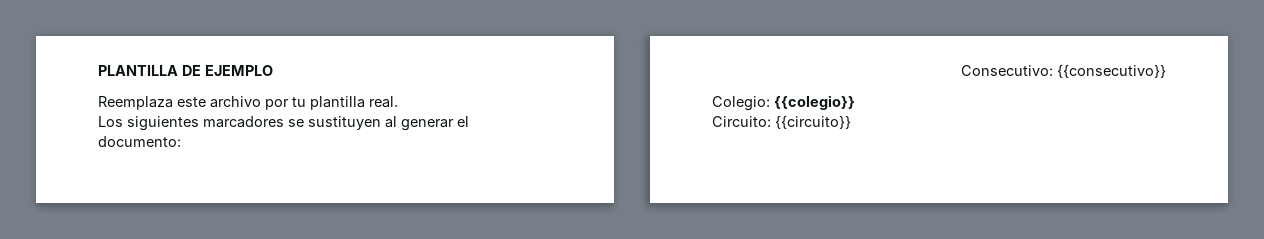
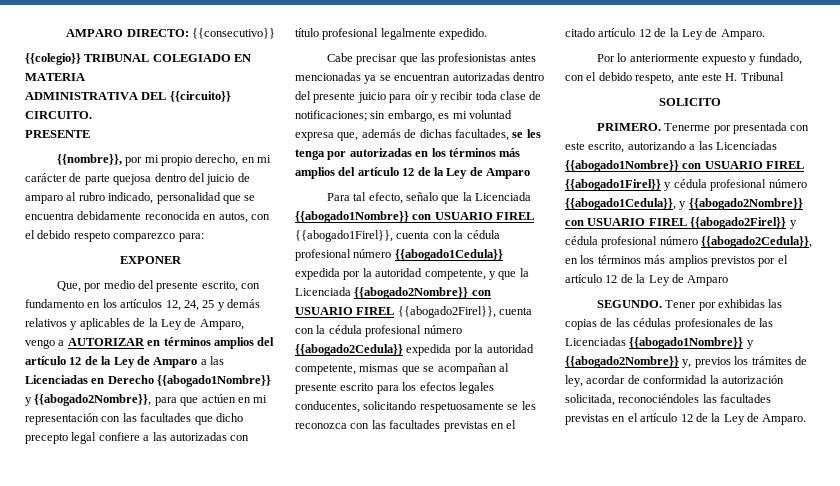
[98,65,273,76] [98,96,398,110] [98,116,469,131] [98,136,181,147] [961,65,1053,76] PLANTILLA DE EJEMPLO // Reemplaza este archivo por tu plantilla real. // Los siguientes marcadores se sustituyen al generar el documento: // Consecutivo: -> [66,29,189,37] AMPARO DIRECTO:
[712,96,770,111] Colegio: -> (275, 33) none
[712,115,851,129] // Circuito: {{circuito}} -> [84,54,252,62] [25,73,85,81] [25,91,231,102] [25,111,92,119] [25,130,90,138] [56,154,272,166] [25,173,250,185] [25,192,256,204] [25,211,270,223] [25,230,204,242] [119,256,182,264] [56,280,261,292] [25,299,260,311] [25,318,244,330] [25,337,275,349] [25,356,224,368] [25,375,272,387] [25,394,268,406] [25,413,243,425] [25,432,250,444] [295,28,488,40] [326,53,536,65] [295,72,544,84] [295,91,542,103] [295,110,512,122] [295,129,541,141] [295,148,521,160] [295,167,530,179] [326,192,532,204] [295,211,535,223] [295,230,500,242] [295,249,503,261] [295,268,529,280] [295,287,491,299] [295,306,533,318] [295,325,462,337] [295,344,534,356] [295,363,509,375] [295,382,494,394] [295,401,536,413] [295,420,517,432] [565,28,765,40] [596,53,802,65] [565,72,784,84] [659,98,721,106] [596,122,810,134] [565,141,777,153] [565,160,805,172] [565,179,807,191] [565,198,803,210] [565,217,797,229] [565,236,813,248] [565,255,788,267] [565,274,729,286] [596,299,783,311] [565,318,774,330] [565,337,754,349] [565,356,807,368] [565,375,784,387] [565,394,772,406] [565,413,807,425] TRIBUNAL COLEGIADO EN MATERIA // ADMINISTRATIVA DEL {{circuito}} CIRCUITO. // PRESENTE // {{nombre}}, por mi propio derecho, en mi carácter de parte quejosa dentro del juicio de amparo al rubro indicado, personalidad que se encuentra debidamente reconocida en autos, con el debido respeto comparezco para: // EXPONER // Que, por medio del presente escrito, con fundamento en los artículos 12, 24, 25 y demás relativos y aplicables de la Ley de Amparo, vengo a AUTORIZAR en términos amplios del artículo 12 de la Ley de Amparo a las Licenciadas en Derecho {{abogado1Nombre}} y {{abogado2Nombre}}, para que actúen en mi representación con las facultades que dicho precepto legal confiere a las autorizadas con título profesional legalmente expedido. // Cabe precisar que las profesionistas antes mencionadas ya se encuentran autorizadas dentro del presente juicio para oír y recibir toda clase de notificaciones; sin embargo, es mi voluntad expresa que, además de dichas facultades, se les tenga por autorizadas en los términos más amplios del artículo 12 de la Ley de Amparo // Para tal efecto, señalo que la Licenciada {{abogado1Nombre}} con USUARIO FIREL {{abogado1Firel}}, cuenta con la cédula profesional número {{abogado1Cedula}} expedida por la autoridad competente, y que la Licenciada {{abogado2Nombre}} con USUARIO FIREL {{abogado2Firel}}, cuenta con la cédula profesional número {{abogado2Cedula}} expedida por la autoridad competente, mismas que se acompañan al presente escrito para los efectos legales conducentes, solicitando respetuosamente se les reconozca con las facultades previstas en el citado artículo 12 de la Ley de Amparo. // Por lo anteriormente expuesto y fundado, con el debido respeto, ante este H. Tribunal // SOLICITO // PRIMERO. Tenerme por presentada con este escrito, autorizando a las Licenciadas {{abogado1Nombre}} con USUARIO FIREL {{abogado1Firel}} y cédula profesional número {{abogado1Cedula}}, y {{abogado2Nombre}} con USUARIO FIREL {{abogado2Firel}} y cédula profesional número {{abogado2Cedula}}, en los términos más amplios previstos por el artículo 12 de la Ley de Amparo // SEGUNDO. Tener por exhibidas las copias de las cédulas profesionales de las Licenciadas {{abogado1Nombre}} y {{abogado2Nombre}} y, previos los trámites de ley, acordar de conformidad la autorización solicitada, reconociéndoles las facultades previstas en el artículo 12 de la Ley de Amparo.

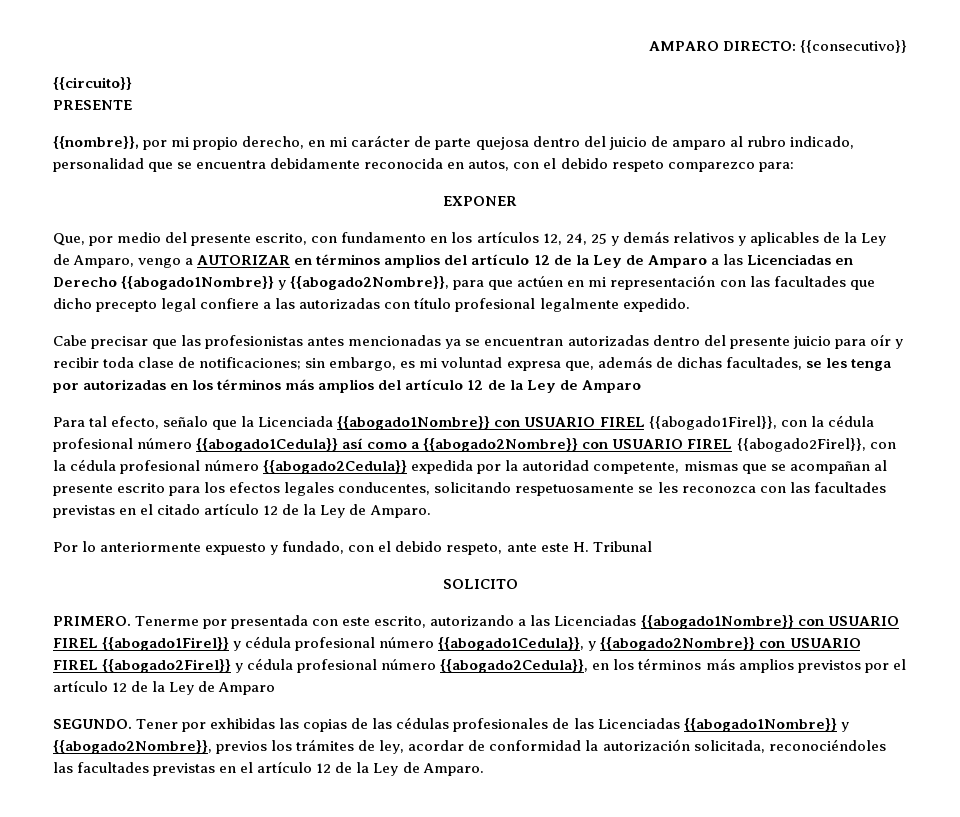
[25,53,252,65] [25,73,85,81] [25,92,167,100] {{colegio}} TRIBUNAL COLEGIADO EN MATERIA // ADMINISTRATIVA DEL -> (907, 46) none
[25,111,92,119] CIRCUITO. -> (132, 83) none
[396,231,430,239] cuenta -> (777, 423) none
[295,268,529,280] [295,287,351,296] expedida por la autoridad competente, y que la Licenciada -> [342,438,420,449] así como a
[499,307,533,315] cuenta -> (866, 445) none
[565,356,692,368] {{abogado2Nombre}} y, -> [53,740,212,754] {{abogado2Nombre}},

